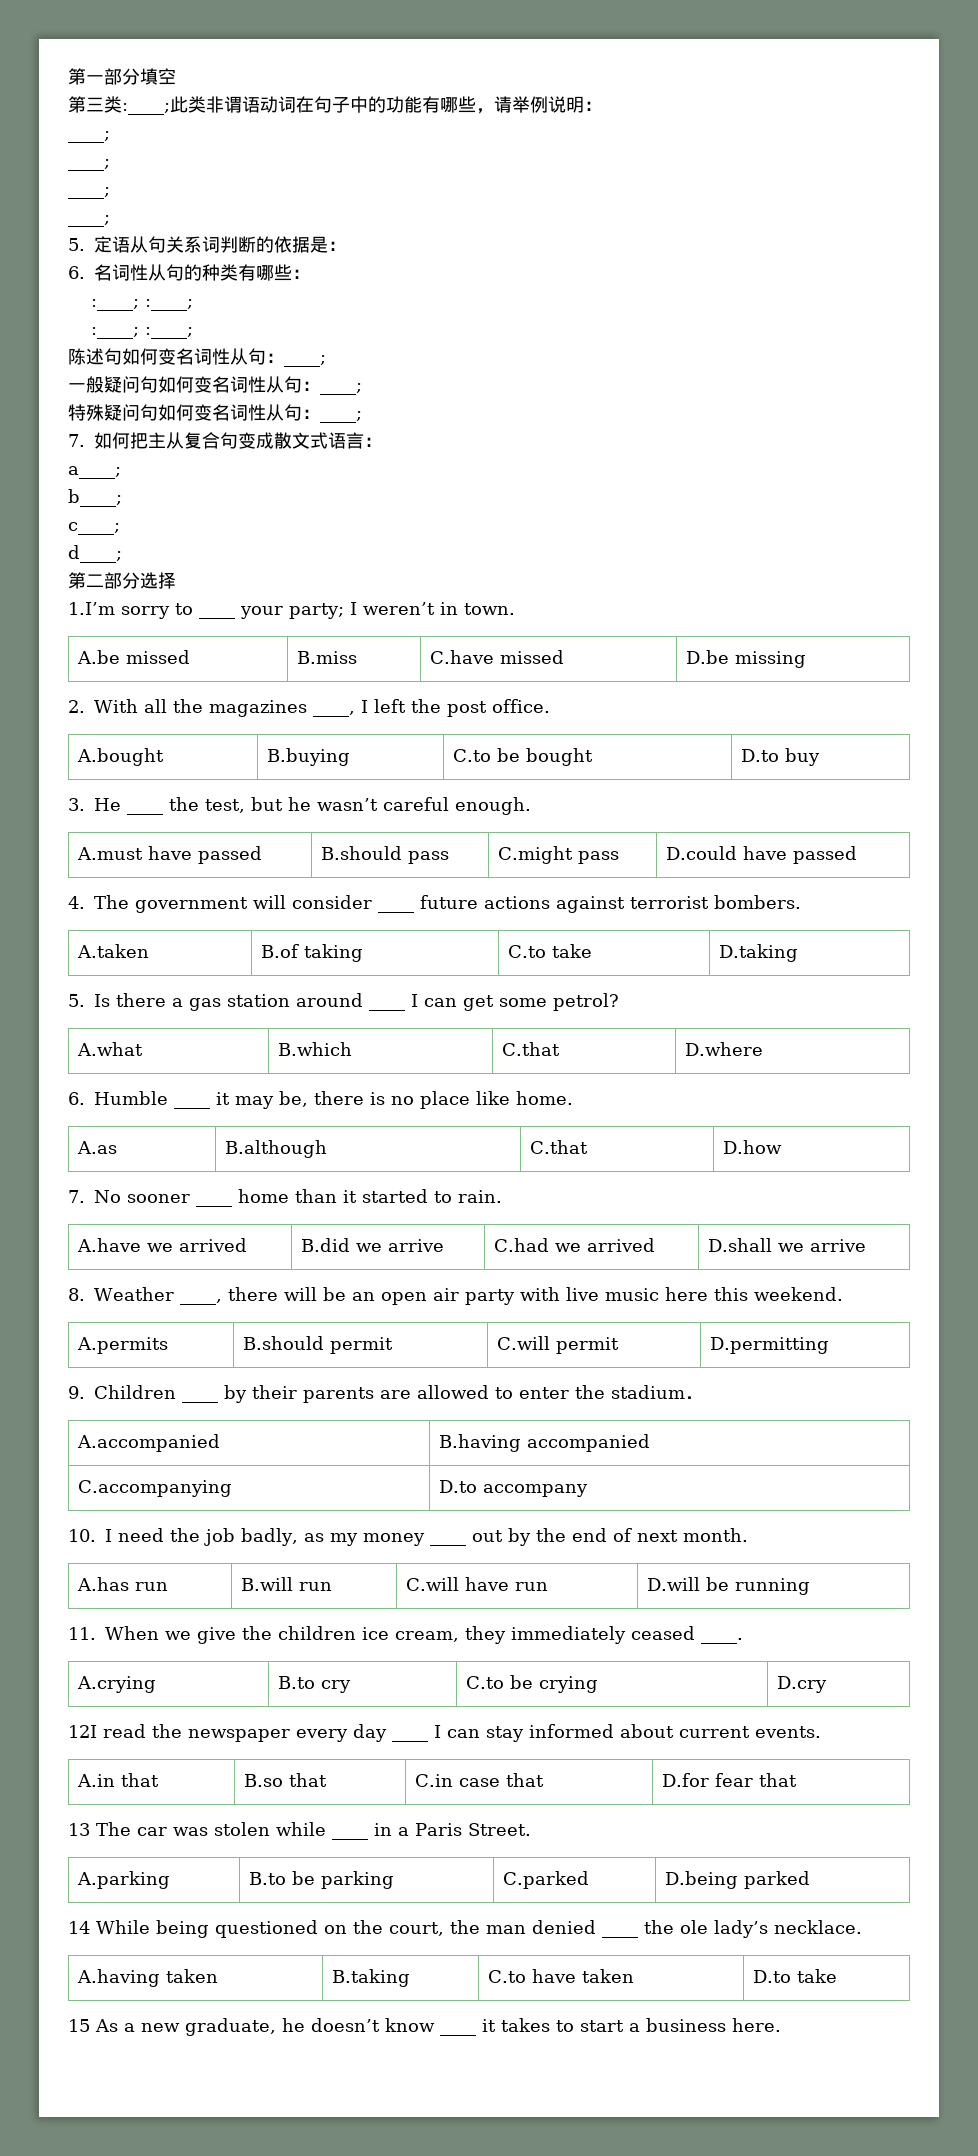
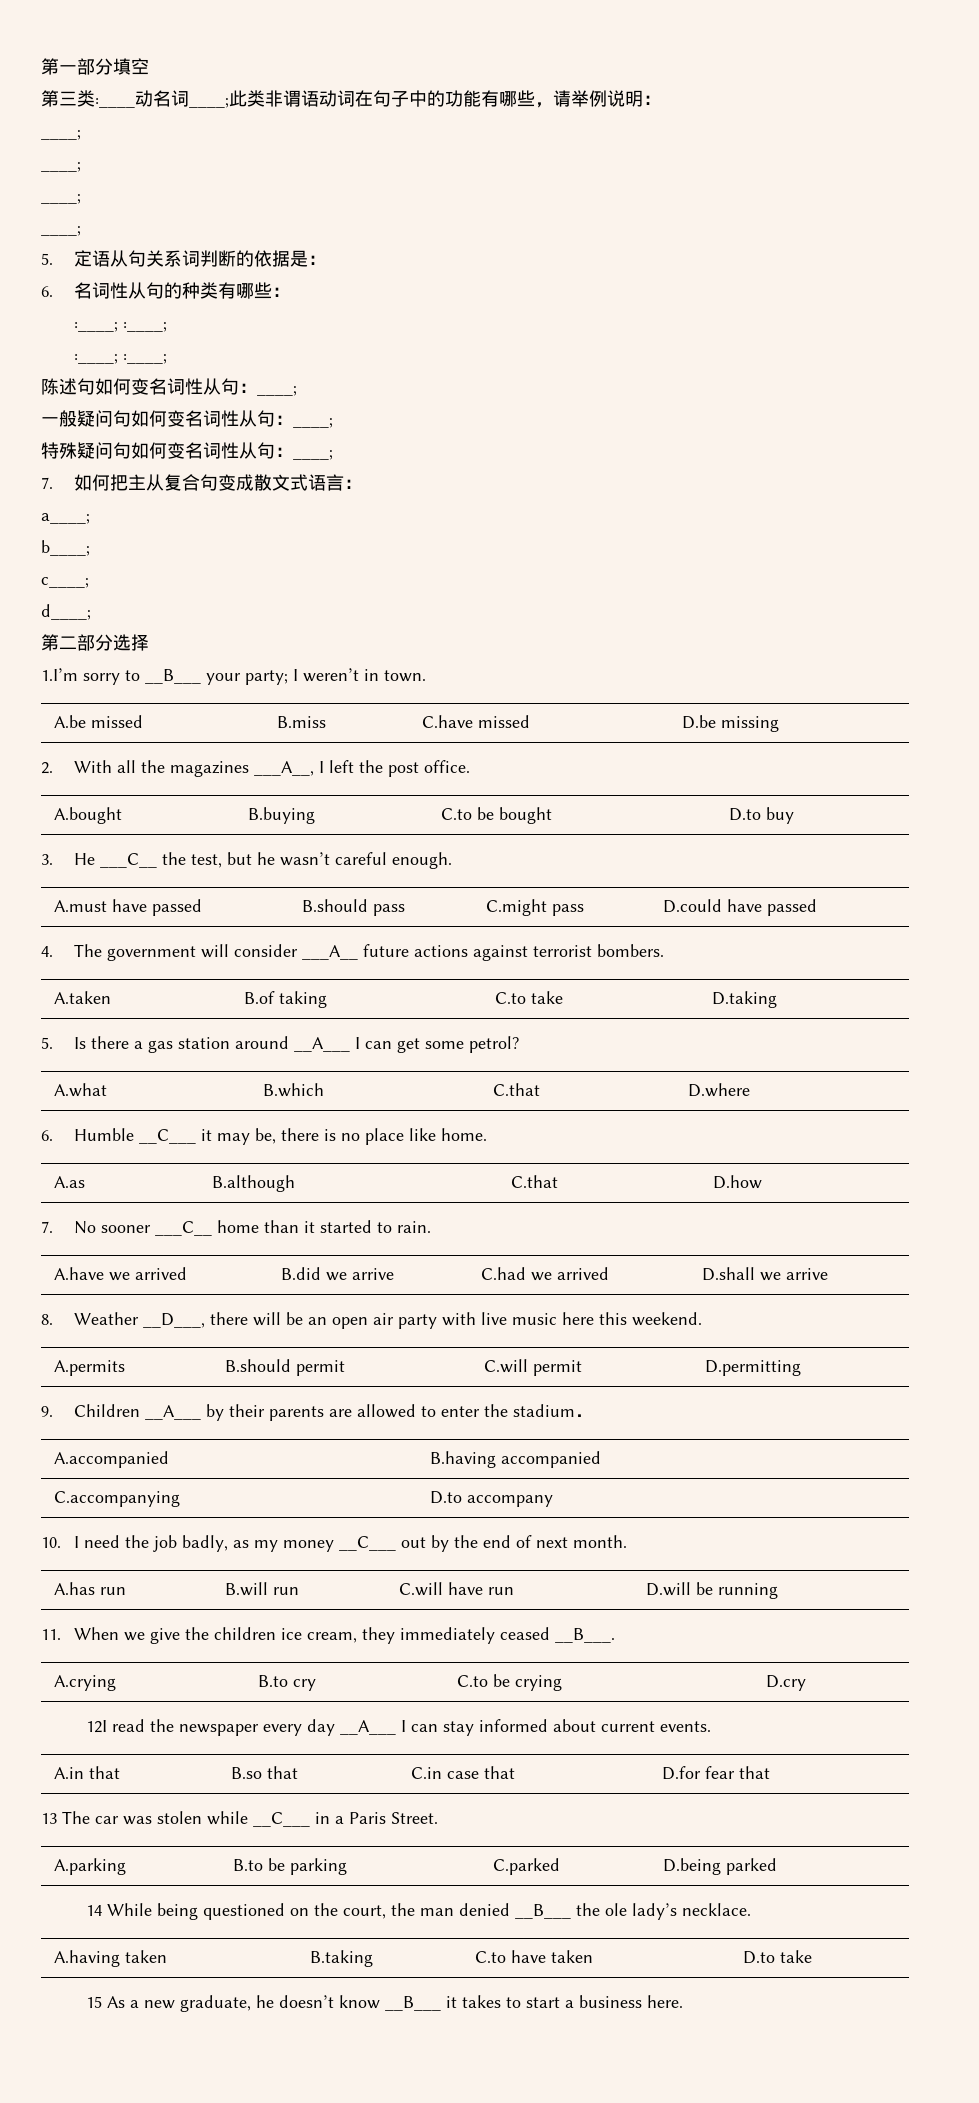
[122,103,170,115] :____; -> [95,90,229,108] :____动名词____;
[199,615,235,619] ____ -> [145,669,201,684] __B___
[313,711,355,717] ____, -> [253,761,314,776] ___A__,
[127,811,163,815] ____ -> [99,853,157,868] ___C__
[378,909,414,913] ____ -> [301,945,358,960] ___A__
[369,1007,405,1011] ____ -> [293,1037,350,1052] __A___
[174,1105,210,1109] ____ -> [138,1129,196,1144] __C___
[196,1203,232,1207] ____ -> [154,1221,212,1236] ___C__
[179,1299,222,1305] ____, -> [142,1313,205,1328] __D___,
[182,1399,218,1403] ____ -> [144,1405,201,1420] __A___
[429,1542,466,1546] ____ -> [338,1536,396,1551] __C___
[701,1638,743,1644] ____. -> [554,1628,615,1643] __B___.
[392,1738,428,1742] ____ -> [339,1720,396,1735] __A___
[332,1836,368,1840] ____ -> [253,1812,310,1827] __C___
[602,1934,638,1938] ____ -> [514,1904,571,1919] __B___
[440,2032,476,2036] ____ -> [384,1996,441,2011] __B___

